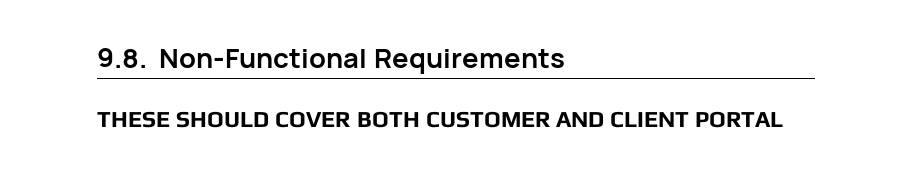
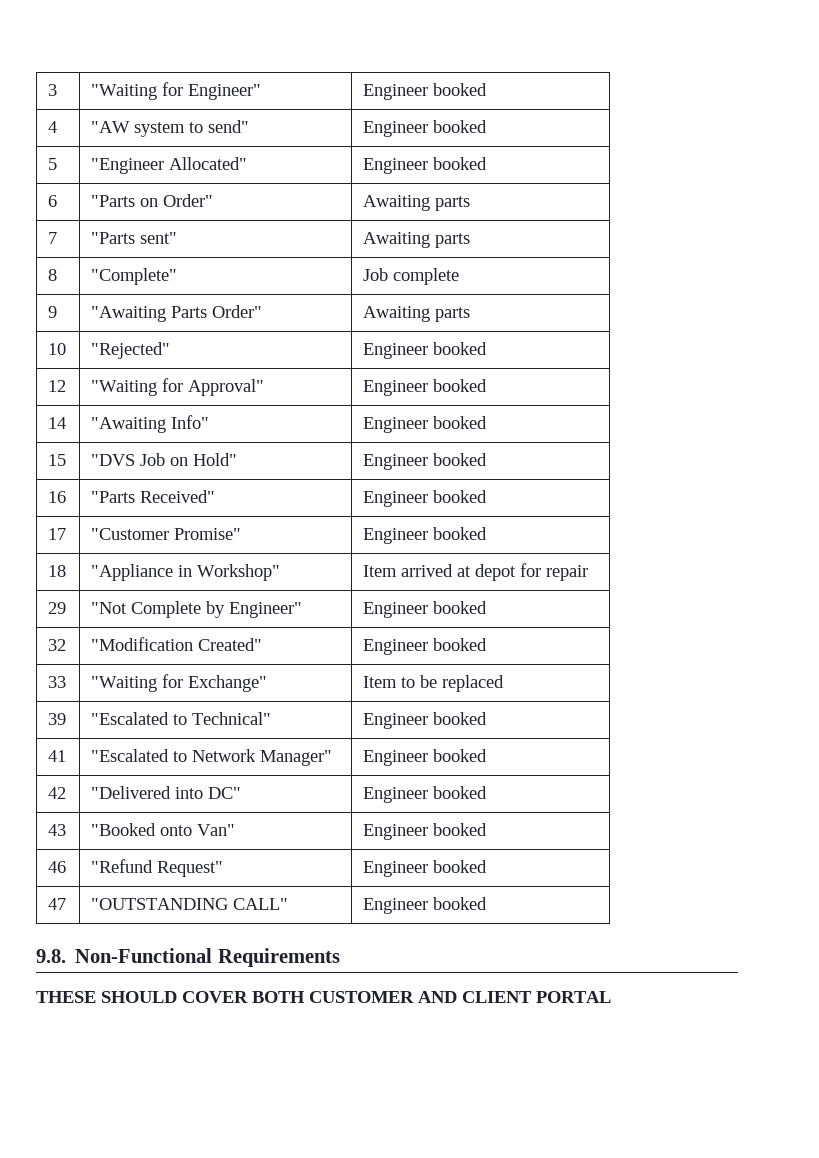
(97, 58) none -> [48,84,58,96] [91,82,262,100] [363,83,488,100] [48,121,58,133] [91,120,250,137] [363,120,488,137] [48,158,58,170] [91,157,248,174] [363,157,488,174] [48,195,58,207] [91,194,214,207] [363,195,471,211] [48,232,58,244] [91,232,178,244] [363,232,471,248] [48,269,58,281] [91,268,178,285] [363,268,460,285] [48,306,58,318] [91,305,263,322] [363,306,471,322] [48,343,67,355] [91,342,171,359] [363,342,488,359] [48,380,67,392] [91,378,265,396] [363,379,488,396] [48,417,67,429] [91,415,210,433] [363,416,488,433] [48,454,67,466] [91,453,238,466] [363,453,488,470] [48,491,67,503] [91,490,216,503] [363,490,488,507] [48,528,67,540] [91,528,242,540] [363,527,488,544] [48,565,67,577] [91,564,281,581] [363,563,589,581] [48,602,67,614] [91,601,303,618] [363,601,488,618] [48,639,67,651] [91,637,263,651] [363,638,488,655] [48,676,67,688] [91,674,268,692] [363,675,505,692] [48,713,67,725] [91,712,272,725] [363,712,488,729] [48,750,67,762] [91,749,333,766] [363,749,488,766] [48,787,67,799] [91,786,242,799] [363,786,488,803] [48,824,67,836] [91,823,236,836] [363,823,488,840] [48,861,67,873] [91,859,224,877] [363,860,488,877] [48,898,67,910] [91,898,289,910] [363,897,488,914] 3 | "Waiting for Engineer" | Engineer booked // 4 | "AW system to send" | Engineer booked // 5 | "Engineer Allocated" | Engineer booked // 6 | "Parts on Order" | Awaiting parts // 7 | "Parts sent" | Awaiting parts // 8 | "Complete" | Job complete // 9 | "Awaiting Parts Order" | Awaiting parts // 10 | "Rejected" | Engineer booked // 12 | "Waiting for Approval" | Engineer booked // 14 | "Awaiting Info" | Engineer booked // 15 | "DVS Job on Hold" | Engineer booked // 16 | "Parts Received" | Engineer booked // 17 | "Customer Promise" | Engineer booked // 18 | "Appliance in Workshop" | Item arrived at depot for repair // 29 | "Not Complete by Engineer" | Engineer booked // 32 | "Modification Created" | Engineer booked // 33 | "Waiting for Exchange" | Item to be replaced // 39 | "Escalated to Technical" | Engineer booked // 41 | "Escalated to Network Manager" | Engineer booked // 42 | "Delivered into DC" | Engineer booked // 43 | "Booked onto Van" | Engineer booked // 46 | "Refund Request" | Engineer booked // 47 | "OUTSTANDING CALL" | Engineer booked //

